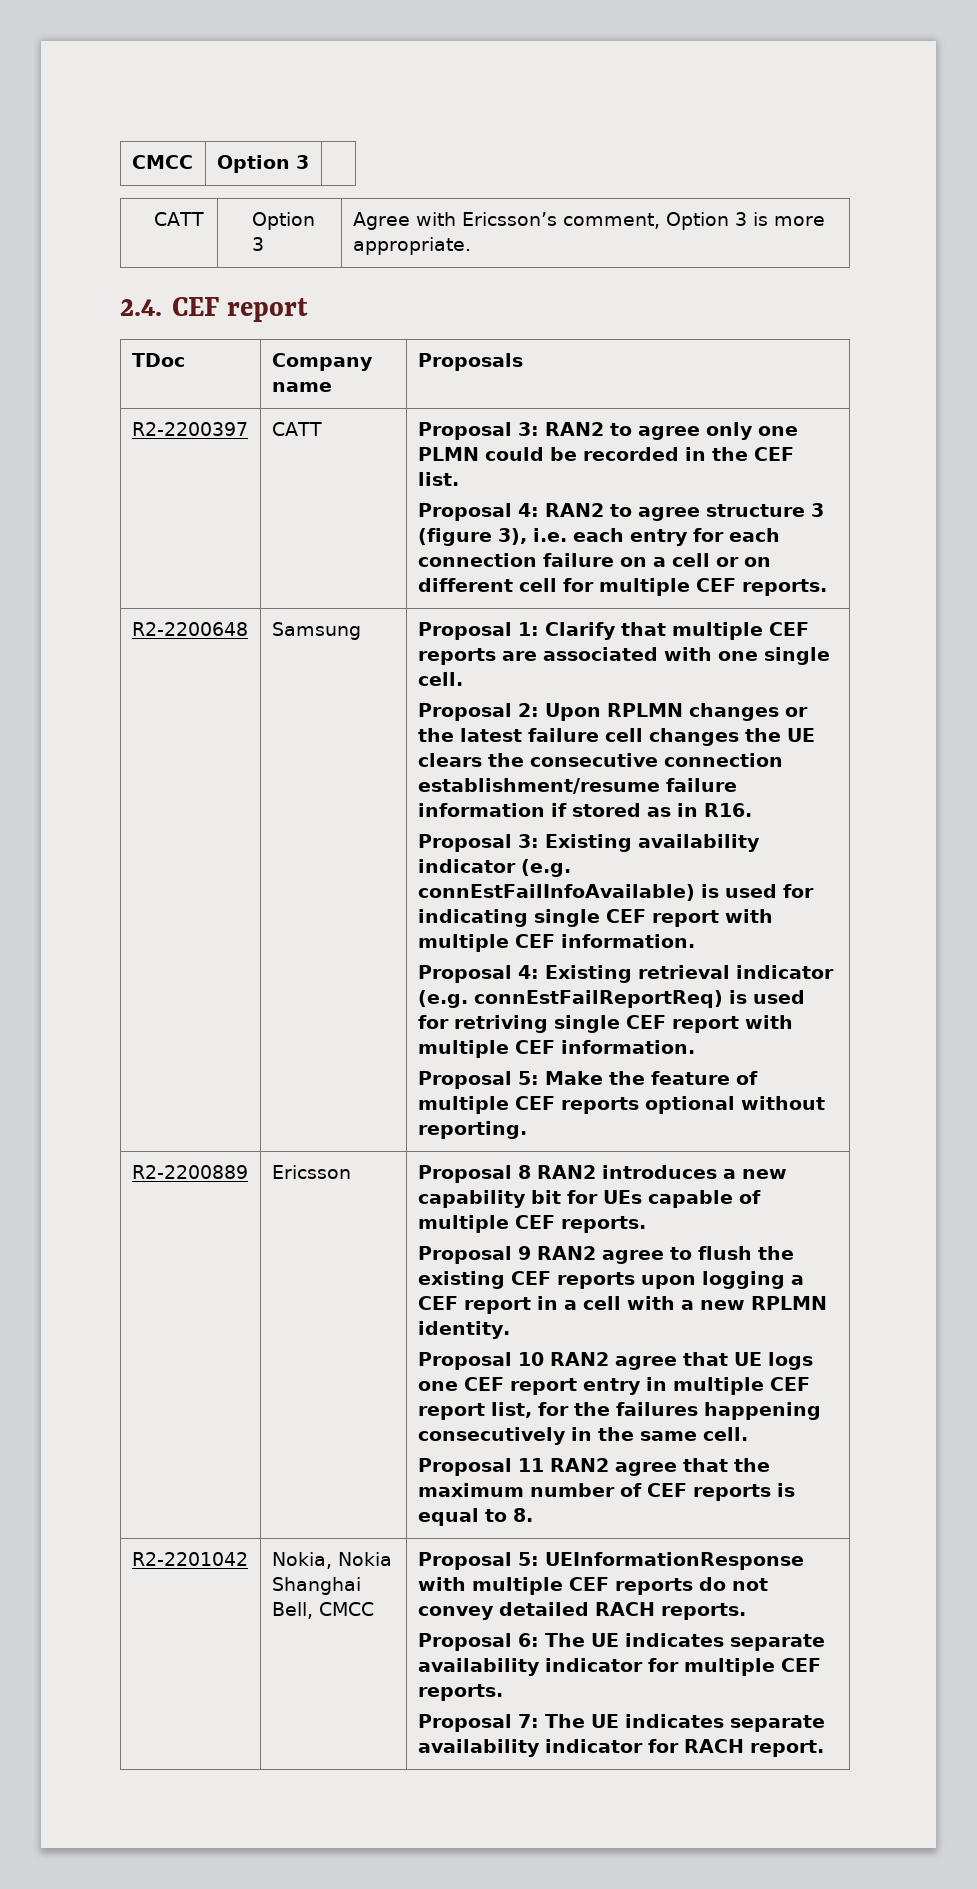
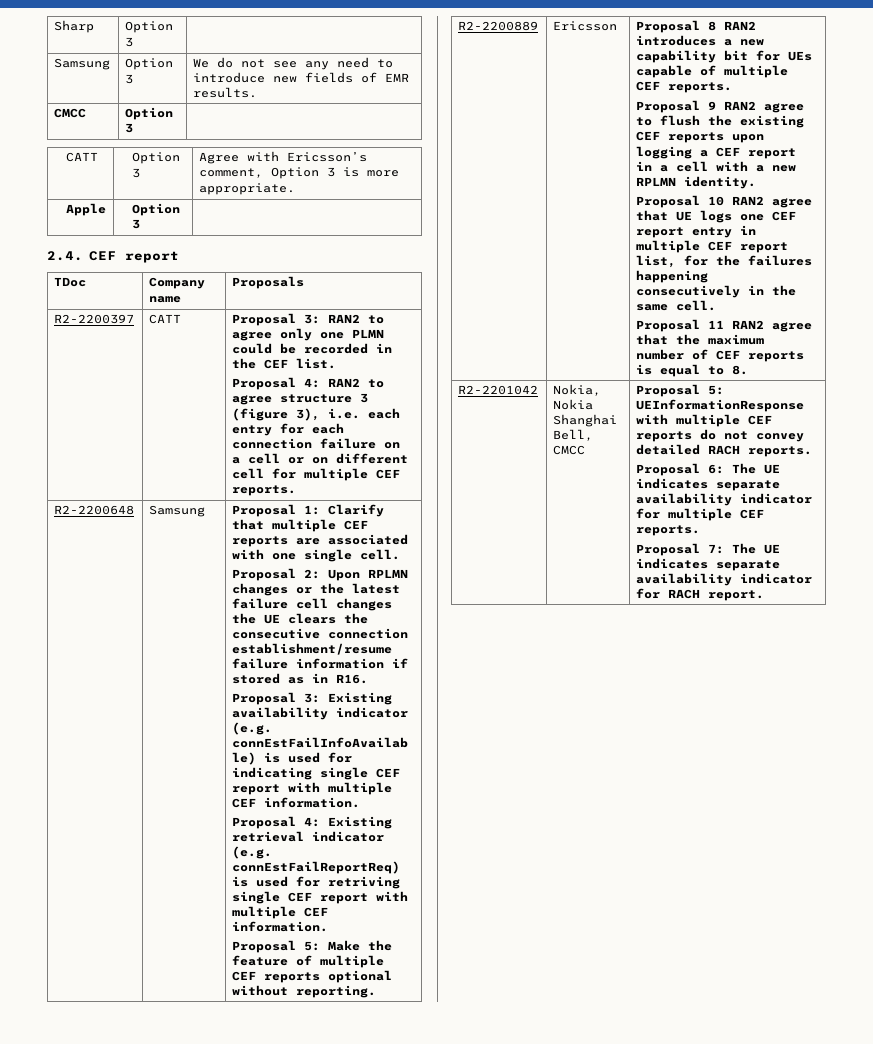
(131, 162) none -> [54,20,95,33] [125,21,174,33] [125,37,134,47] [54,58,111,70] [125,58,174,70] [125,74,134,84] [193,57,394,70] [193,72,410,83] [193,87,258,98] Sharp | Option 3 | // Samsung | Option 3 | We do not see any need to introduce new fields of EMR results. //
(471, 246) none -> [65,203,106,216] [131,203,180,216] [131,219,140,229] // Apple | Option 3 |

